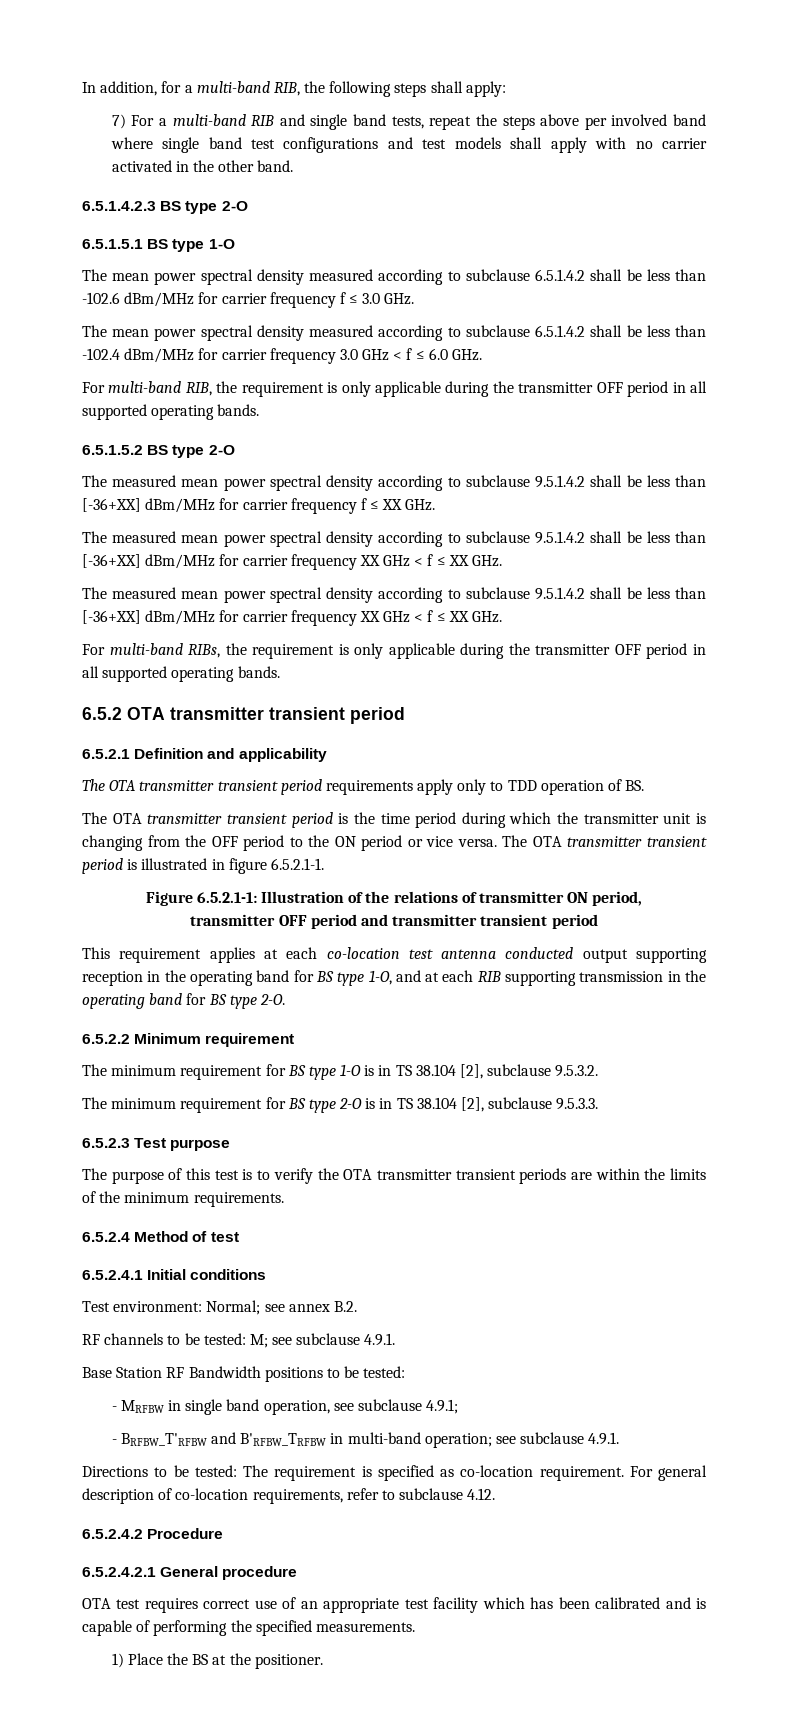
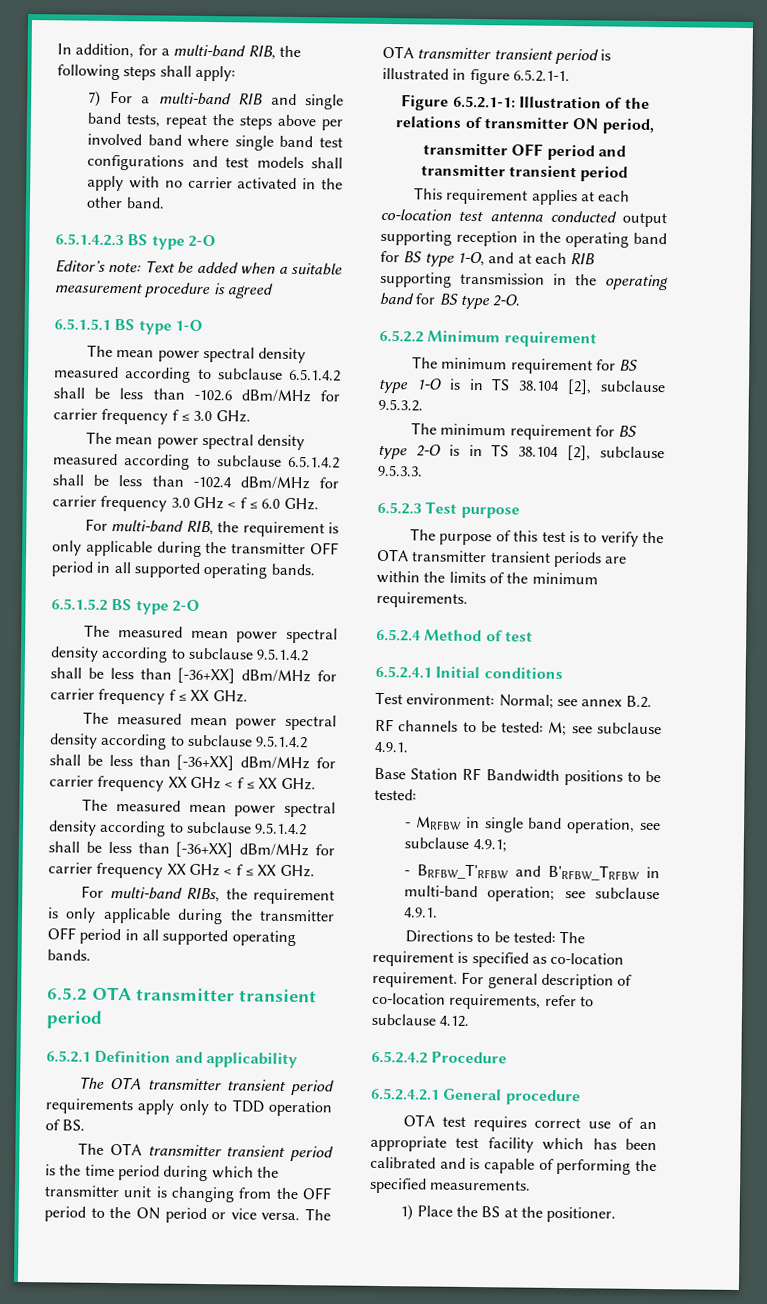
(248, 206) none -> [55,259,343,276] [54,282,274,299] // Editor’s note: Text be added when a suitable measurement procedure is agreed

